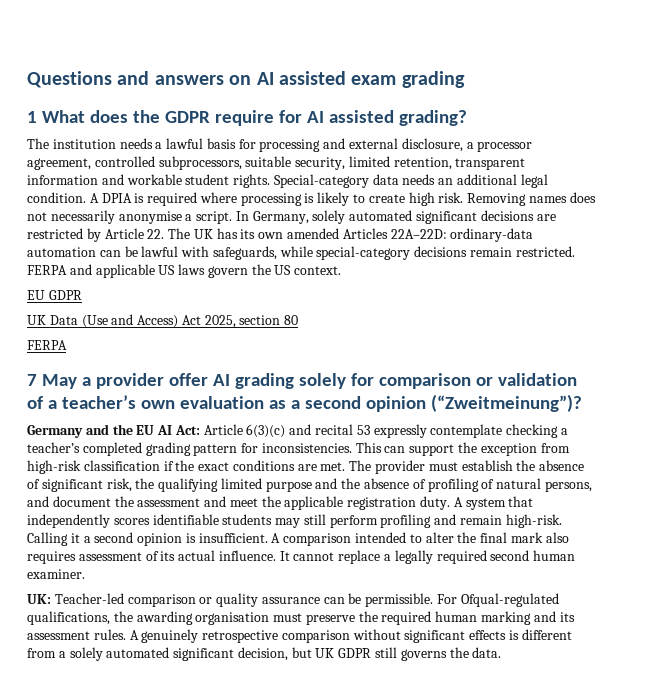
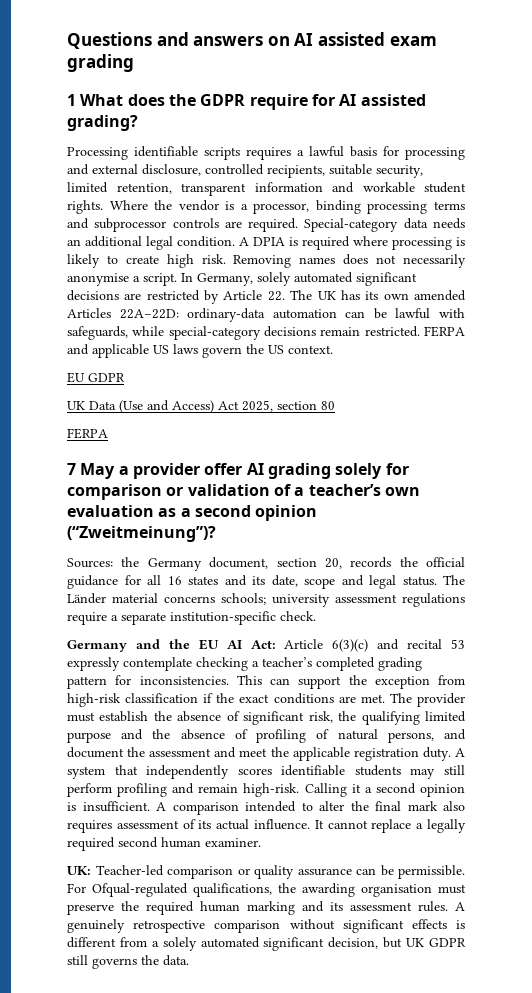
[27,138,153,149] The institution needs -> [67,146,291,160] Processing identifiable scripts requires
[466,141,533,152] [27,156,242,170] a processor agreement, controlled subprocessors, -> [205,164,325,178] controlled recipients,
(271, 181) none -> [109,200,465,214] [67,218,299,232] Where the vendor is a processor, binding processing terms and subprocessor controls are required.
(582, 403) none -> [67,557,465,571] [67,575,465,589] [67,593,465,607] [67,611,316,625] // Sources: the Germany document, section 20, records the official guidance for all 16 states and its date, scope and legal status. The Länder material concerns schools; university assessment regulations require a separate institution-specific check.

